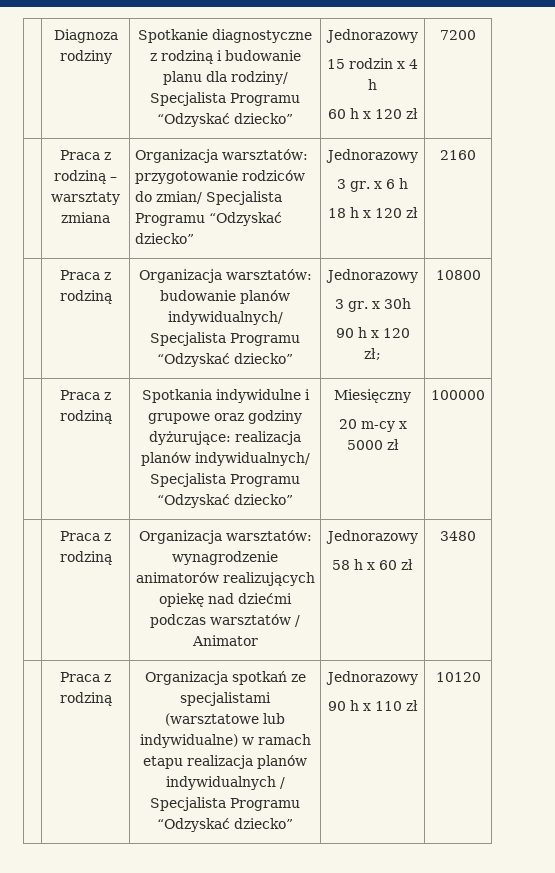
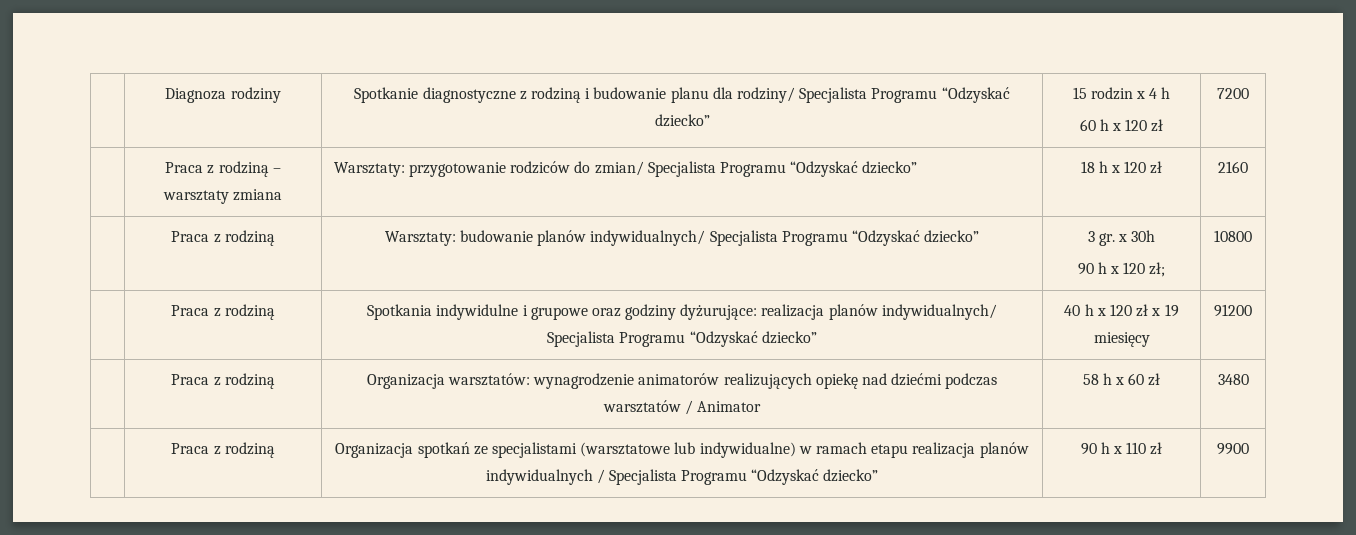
[325,29,418,43] Jednorazowy // -> (710, 120) none
[134,149,308,163] Organizacja warsztatów: -> [333,162,405,177] Warsztaty:
[325,149,418,163] [337,178,408,192] Jednorazowy // 3 gr. x 6 h // -> (918, 167) none
[138,269,312,283] Organizacja warsztatów: -> [384,231,456,246] Warsztaty:
[325,269,418,283] Jednorazowy // -> (980, 236) none
[334,389,411,403] [338,419,407,432] [346,439,399,450] [431,390,485,400] Miesięczny // 20 m-cy x 5000 zł | 100000 -> [1064,304,1179,317] [1093,332,1150,347] [1214,304,1252,317] 40 h x 120 zł x 19 miesięcy | 91200
[325,530,418,544] Jednorazowy // -> (762, 406) none
[325,671,418,685] Jednorazowy // -> (879, 475) none
[435,672,481,682] 10120 -> [1217,443,1249,455] 9900

